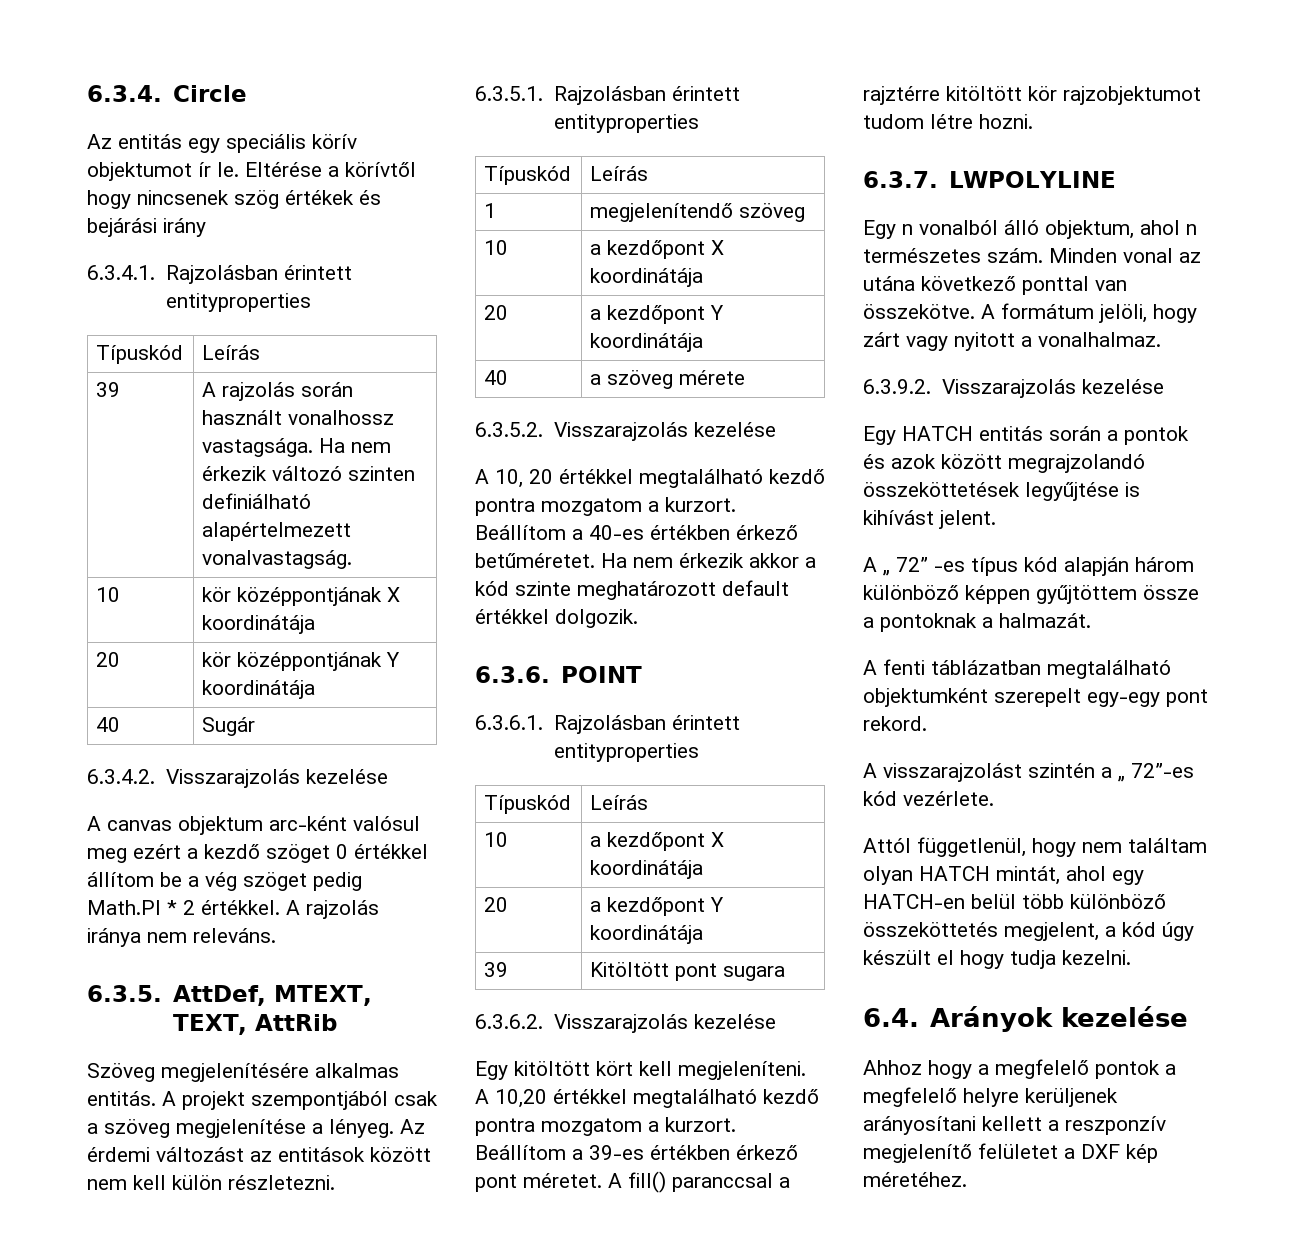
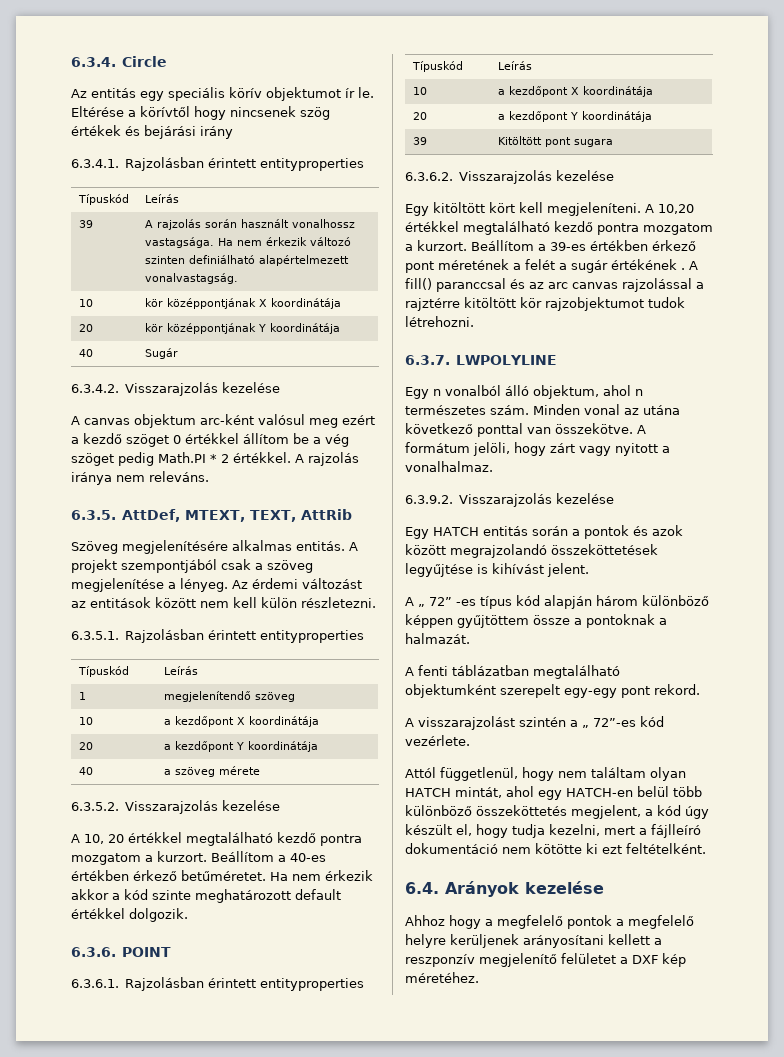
[523,1171,773,1193] méretet. A fill() paranccsal -> [438,259,698,273] [405,278,692,292] méretének a felét a sugár értékének . A fill() paranccsal és az arc canvas rajzolással
[863,114,1033,129] tudom létre hozni. -> [648,297,685,308] [405,316,474,327] tudok létrehozni.
[937,950,954,965] el -> [456,824,472,836] el,
[1062,950,1131,965] kezelni. -> [549,824,701,838] [405,843,706,854] kezelni, mert a fájlleíró dokumentáció nem kötötte ki ezt feltételként.

